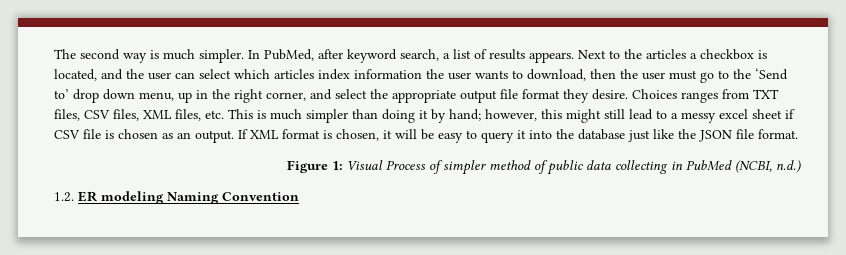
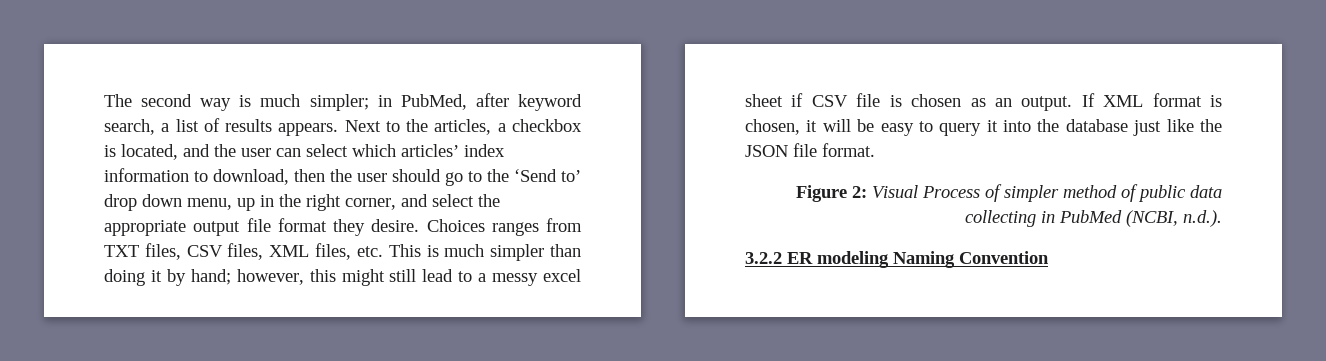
[199,49,260,63] simpler. In -> [309,94,392,111] simpler; in
[646,49,686,59] articles -> [434,119,492,135] articles,
[274,69,314,79] articles -> [401,144,459,157] articles’
[426,69,508,80] the user wants -> (189, 175) none
[669,70,697,80] must -> [392,169,441,182] should
[332,161,343,170] 1: -> [852,186,867,198] 2:
[776,160,801,173] [54,192,74,202] n.d.) // 1.2. -> [1183,210,1222,227] [745,252,782,264] n.d.). // 3.2.2

